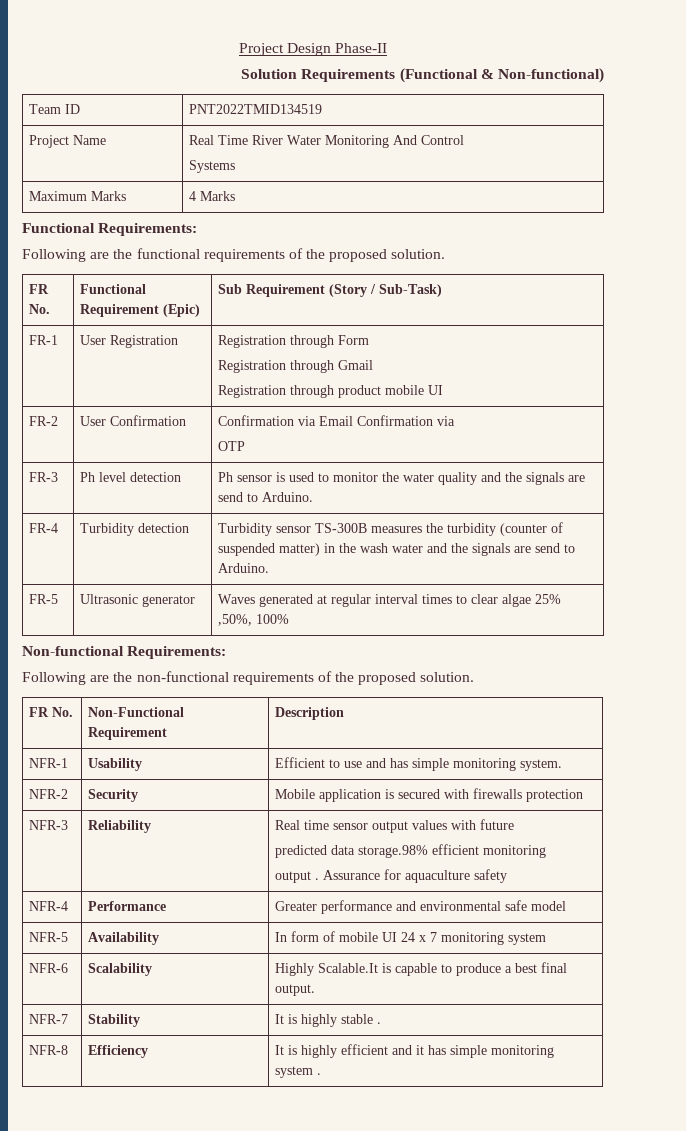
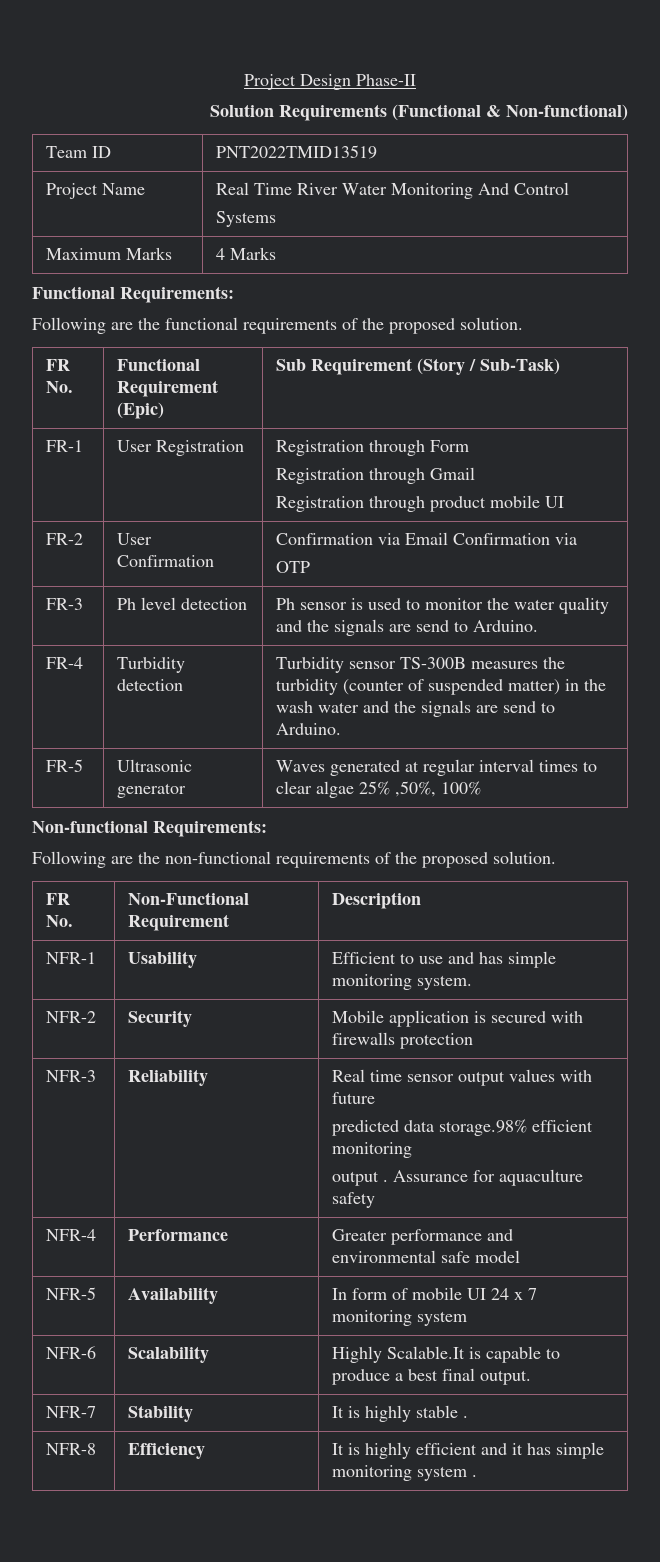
[189,104,323,114] PNT2022TMID134519 -> [215,145,377,159] PNT2022TMID13519

